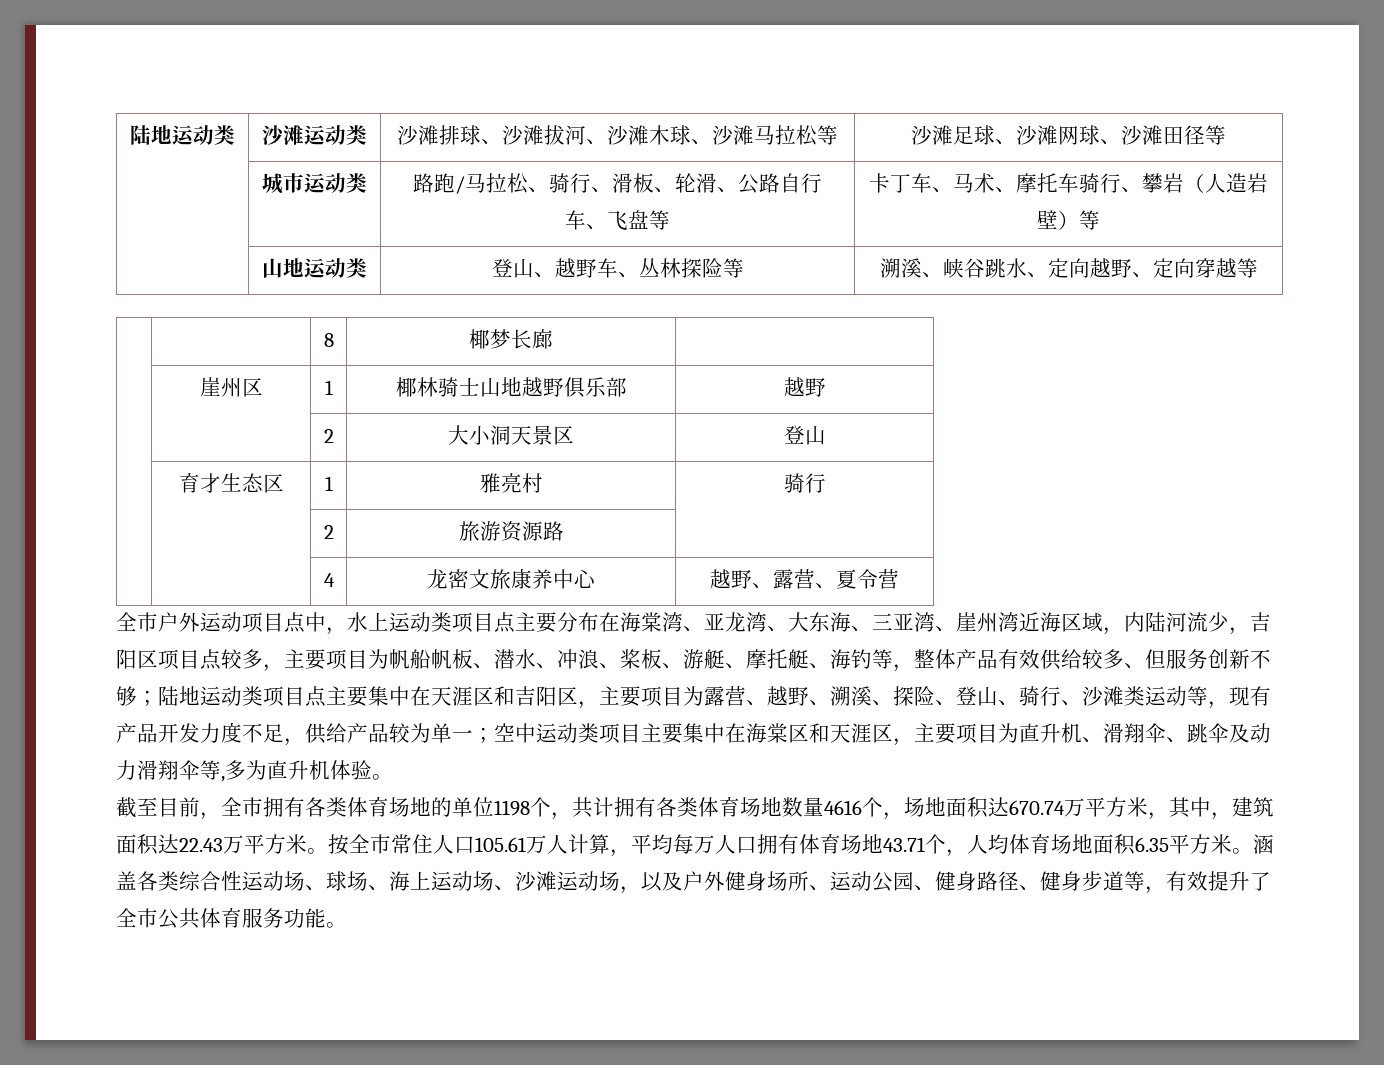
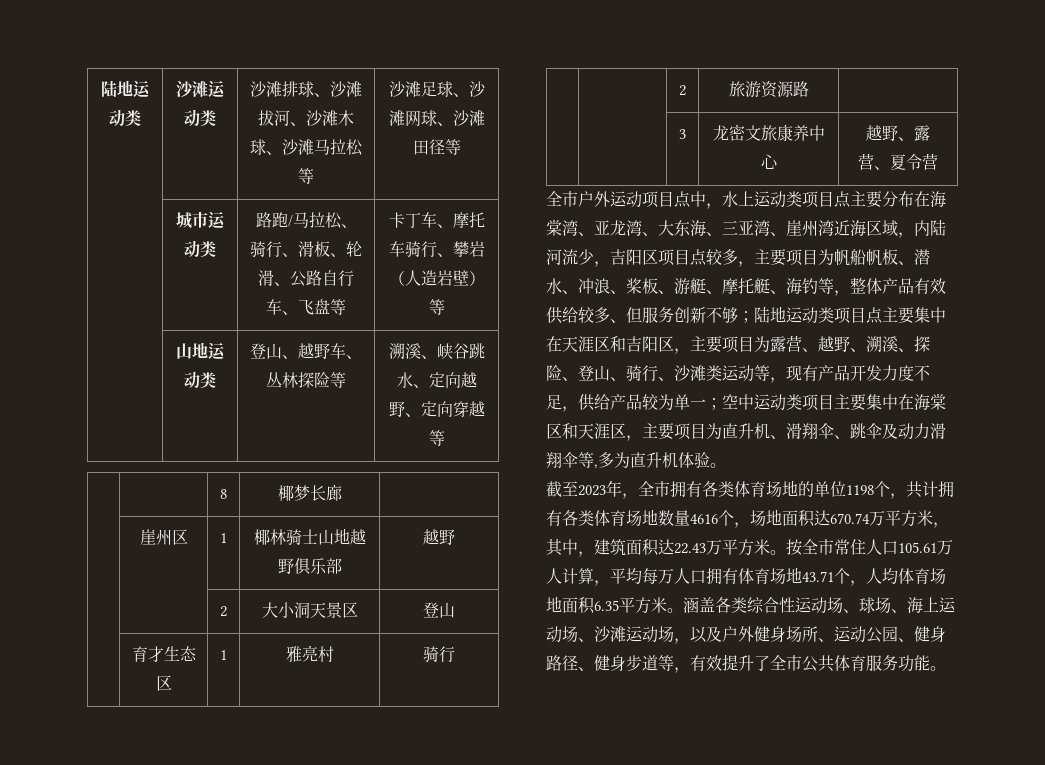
[953,173,1017,193] 马术、 -> (453, 226) none
[323,573,335,587] 4 -> [679,129,686,139] 3
[158,797,200,817] 目前 -> [578,480,622,497] 2023年

